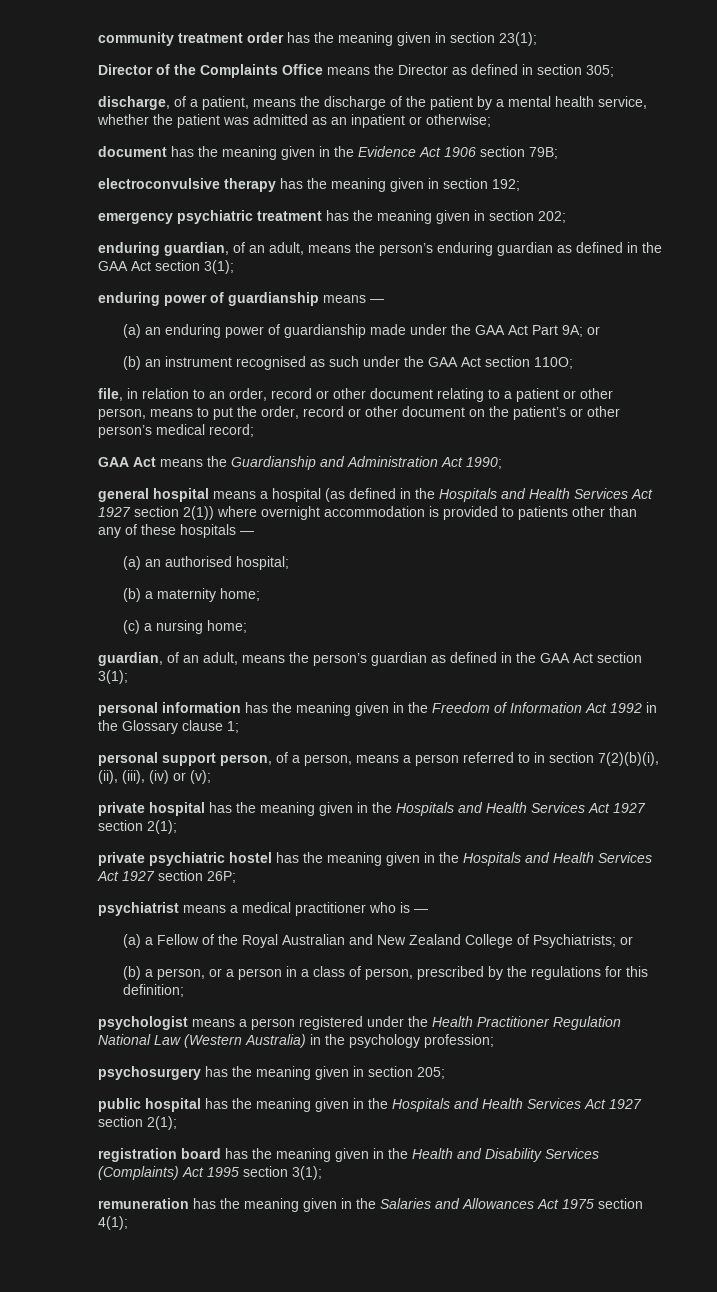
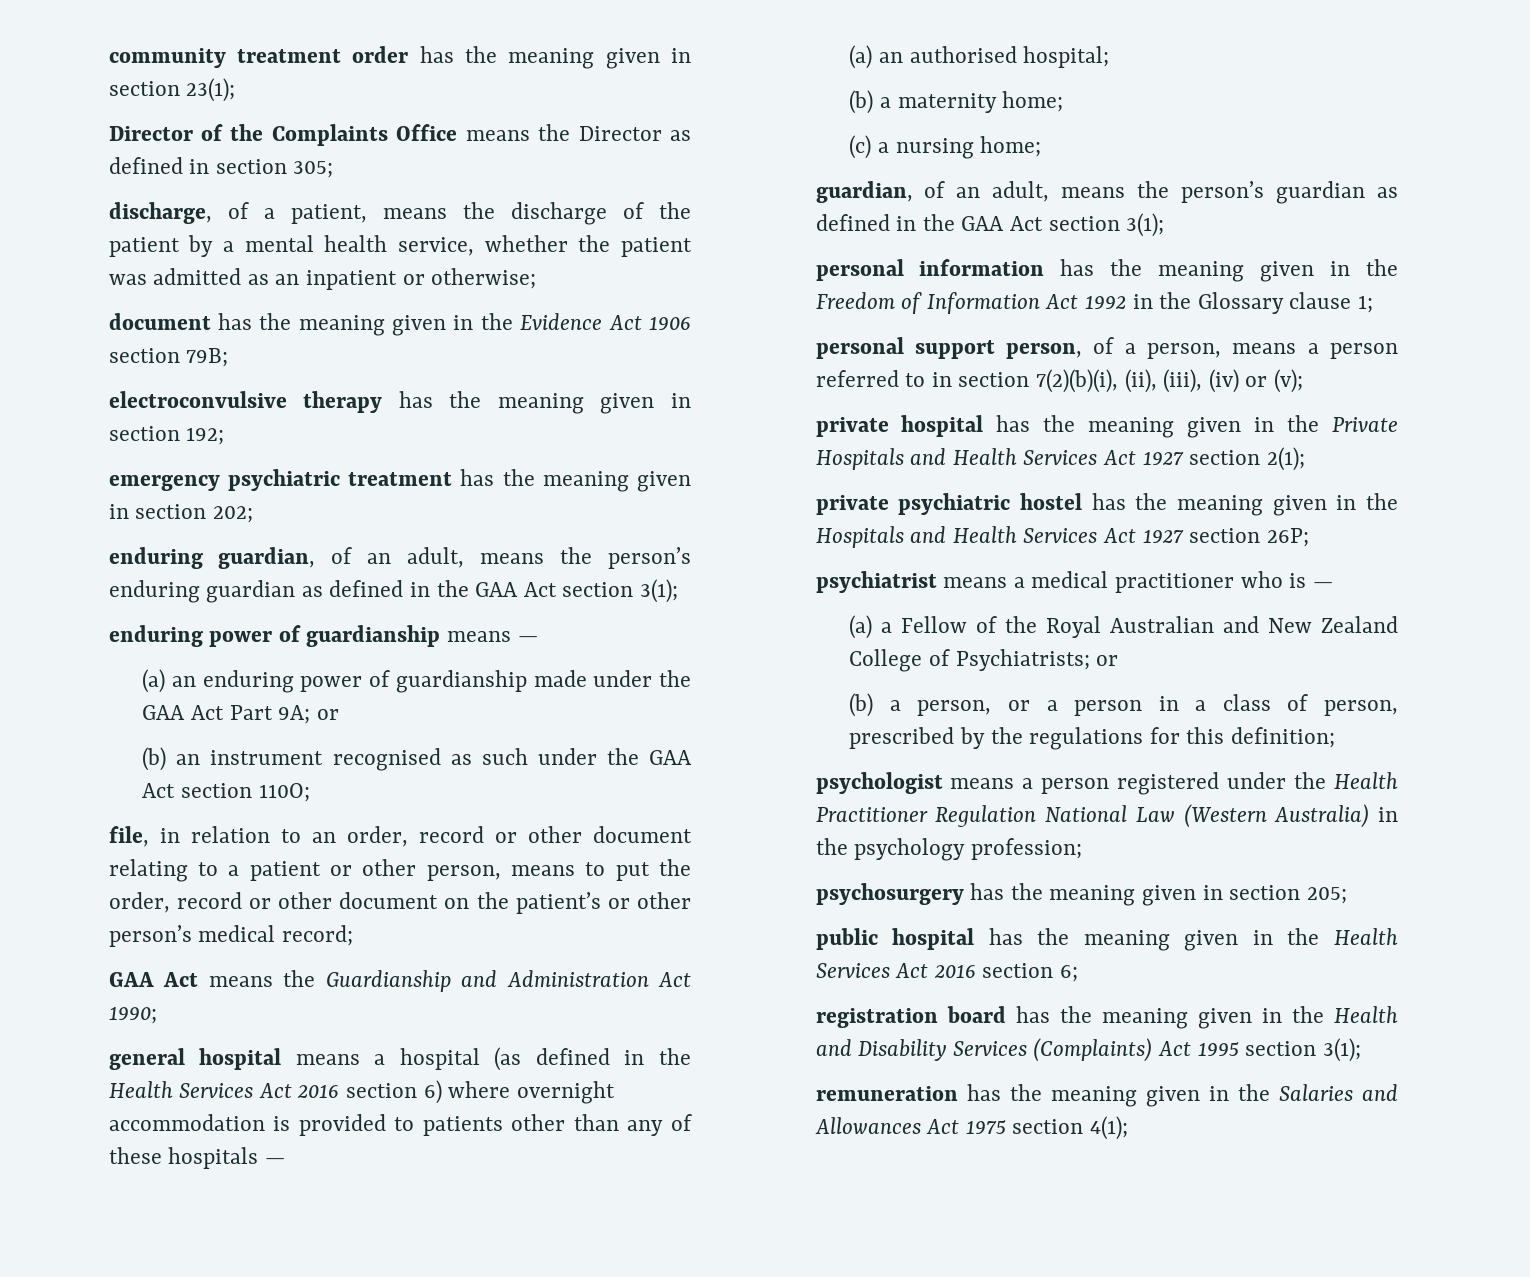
[438,488,653,502] [97,506,214,520] Hospitals and Health Services Act 1927 section 2(1)) -> [108,1080,442,1104] Health Services Act 2016 section 6)
(392, 807) none -> [1332,417,1398,432] Private
[391,1098,642,1112] [97,1116,177,1130] Hospitals and Health Services Act 1927 section 2(1); -> [1334,928,1398,945] [815,963,1078,982] Health Services Act 2016 section 6;

